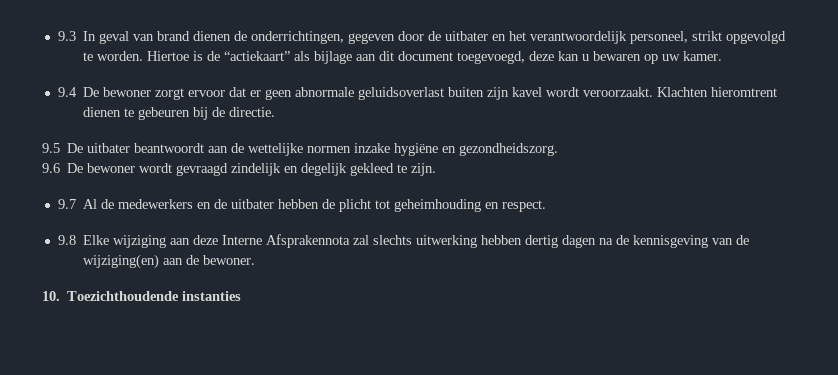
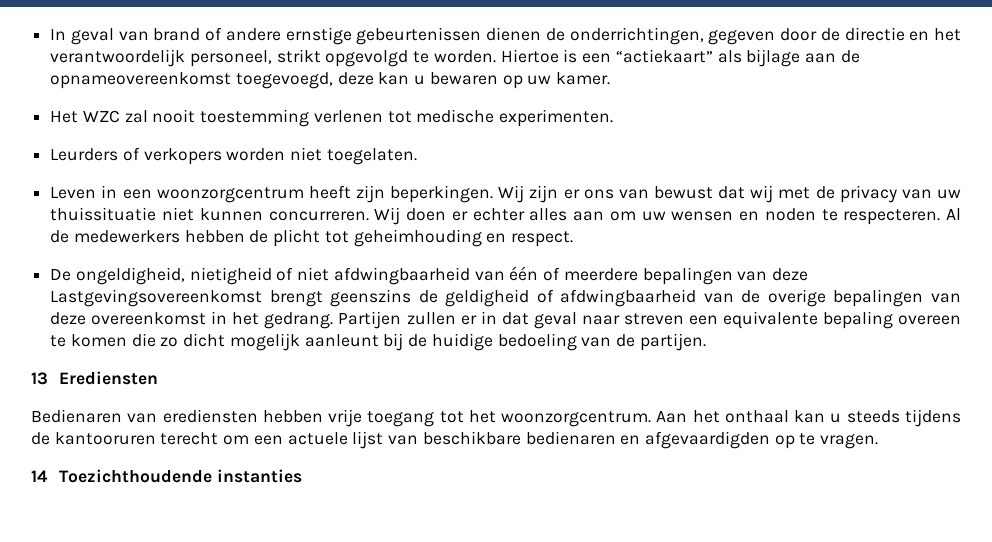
[57,31,76,41] 9.3 -> (50, 34) none
(191, 36) none -> [205,27,482,45] of andere ernstige gebeurtenissen
[445,31,489,41] uitbater -> [844,27,905,41] directie
[207,51,221,61] de -> [582,53,612,63] een
[379,51,454,61] dit document -> [840,50,860,63] [50,72,232,89] de opnameovereenkomst
[57,87,778,100] [83,107,276,120] [42,143,559,156] [42,163,437,176] [57,199,275,209] 9.4 De bewoner zorgt ervoor dat er geen abnormale geluidsoverlast buiten zijn kavel wordt veroorzaakt. Klachten hieromtrent dienen te gebeuren bij de directie. // 9.5 De uitbater beantwoordt aan de wettelijke normen inzake hygiëne en gezondheidszorg. // 9.6 De bewoner wordt gevraagd zindelijk en degelijk gekleed te zijn. // 9.7 Al de medewerkers en de uitbater -> [50,109,614,127] [50,147,417,165] [50,185,962,203] [50,207,961,225] [50,230,180,243] Het WZC zal nooit toestemming verlenen tot medische experimenten. // Leurders of verkopers worden niet toegelaten. // Leven in een woonzorgcentrum heeft zijn beperkingen. Wij zijn er ons van bewust dat wij met de privacy van uw thuissituatie niet kunnen concurreren. Wij doen er echter alles aan om uw wensen en noden te respecteren. Al de medewerkers
[57,234,750,248] [83,254,256,269] [42,291,60,301] 9.8 Elke wijziging aan deze Interne Afsprakennota zal slechts uitwerking hebben dertig dagen na de kennisgeving van de wijziging(en) aan de bewoner. // 10. -> [50,266,808,285] [50,289,961,307] [50,311,961,329] [50,333,706,351] [31,371,159,385] [31,409,961,427] [31,431,879,449] [31,470,48,482] De ongeldigheid, nietigheid of niet afdwingbaarheid van één of meerdere bepalingen van deze Lastgevingsovereenkomst brengt geenszins de geldigheid of afdwingbaarheid van de overige bepalingen van deze overeenkomst in het gedrang. Partijen zullen er in dat geval naar streven een equivalente bepaling overeen te komen die zo dicht mogelijk aanleunt bij de huidige bedoeling van de partijen. // 13 Erediensten // Bedienaren van erediensten hebben vrije toegang tot het woonzorgcentrum. Aan het onthaal kan u steeds tijdens de kantooruren terecht om een actuele lijst van beschikbare bedienaren en afgevaardigden op te vragen. // 14

